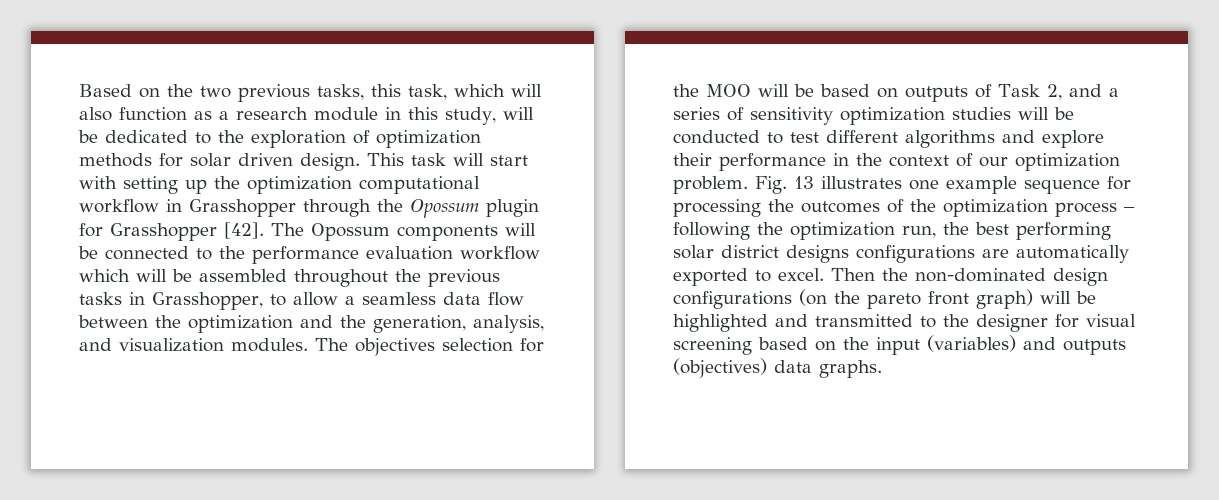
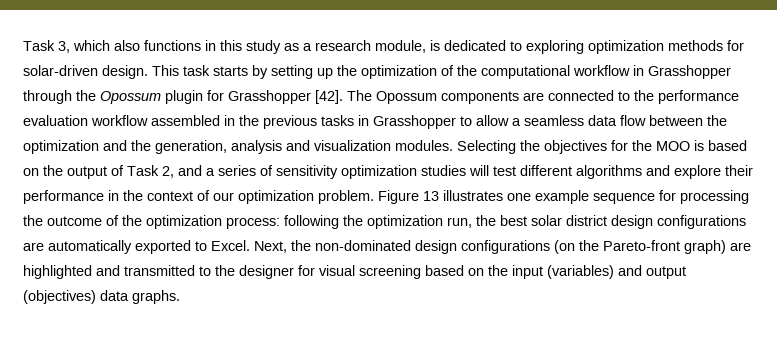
[79,84,542,102] [79,107,534,125] [78,130,370,148] Based on the two previous tasks, this task, which will also function as a research module in this study, will be dedicated to the exploration of -> [23,40,584,54] Task 3, which also functions in this study as a research module, is dedicated to exploring
[190,153,293,167] solar driven -> [23,65,98,76] solar-driven
[453,153,528,166] [79,176,117,189] will start with -> [213,65,268,79] starts by
(352, 185) none -> [441,65,477,76] of the
[505,223,536,236] [78,246,98,259] will be -> [523,92,544,101] are
[79,269,388,287] which will be assembled throughout -> [151,115,235,126] assembled in
[152,292,263,310] Grasshopper, -> [373,115,456,129] Grasshopper
[473,315,544,333] analysis, -> [231,140,282,154] analysis
[315,338,544,356] [673,84,968,102] The objectives selection for the MOO will be based on outputs -> [457,140,747,154] [23,165,107,179] Selecting the objectives for the MOO is based on the output
[1054,107,1074,120] [673,130,783,144] be conducted to -> (489, 170) none
[755,176,787,194] Fig. -> [378,190,419,204] Figure
[801,201,880,213] outcomes -> [47,216,102,226] outcome
[1055,202,1135,217] process – -> [226,217,280,229] process:
[1016,222,1111,240] performing -> (527, 220) none
[786,245,849,263] designs -> [611,215,653,229] design
[778,268,875,281] excel. Then -> [211,240,287,253] Excel. Next,
[867,289,1096,309] pareto front graph) will be -> [603,240,751,254] Pareto-front graph) are
[1063,339,1126,355] outputs -> [646,266,686,279] output

